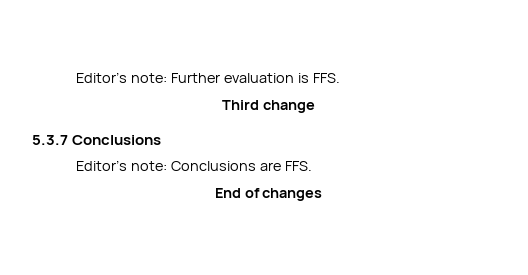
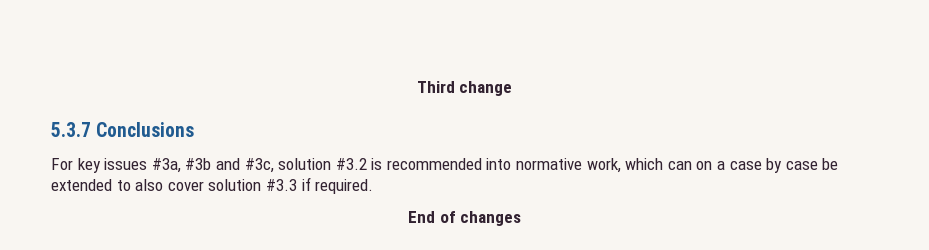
[76,72,340,83] [222,100,315,113] [32,135,162,145] [76,160,312,171] Editor’s note: Further evaluation is FFS. // Third change // 5.3.7 Conclusions // Editor’s note: Conclusions are FFS. -> [416,81,513,96] [51,122,195,137] [51,158,839,173] [51,177,374,194] Third change // 5.3.7 Conclusions // For key issues #3a, #3b and #3c, solution #3.2 is recommended into normative work, which can on a case by case be extended to also cover solution #3.3 if required.

